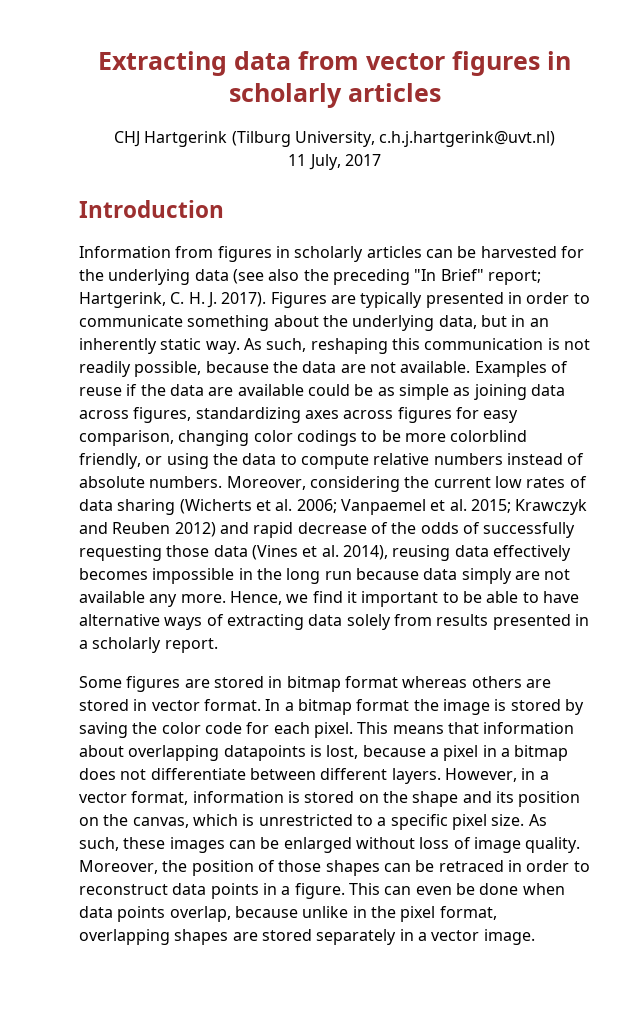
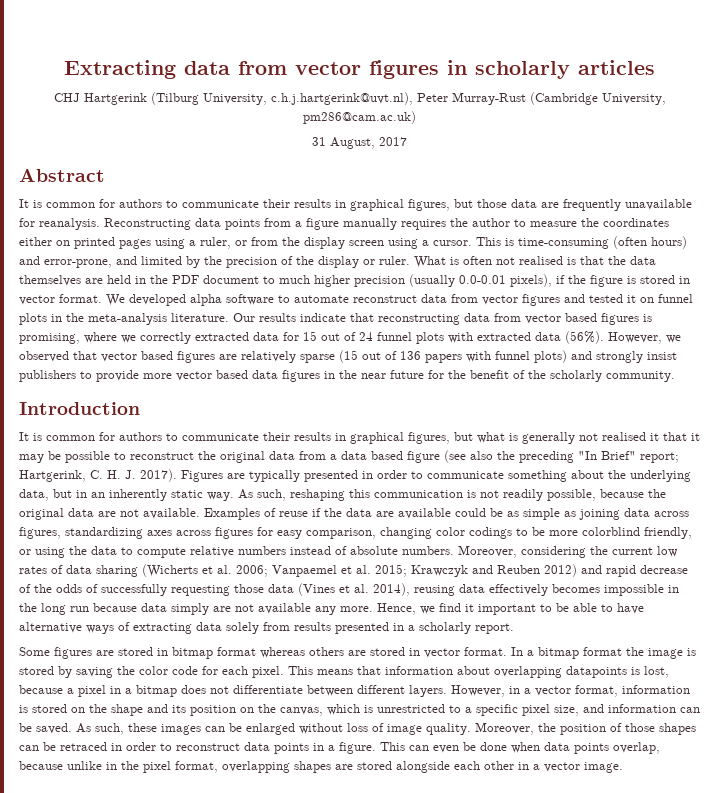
[379,131,556,147] [288,154,381,170] [79,200,224,218] [79,246,584,262] [79,269,229,285] c.h.j.hartgerink@uvt.nl) // 11 July, 2017 // Introduction // Information from figures in scholarly articles can be harvested for the underlying data -> [270,92,666,105] [303,111,416,124] [312,137,407,149] [19,169,105,182] [19,199,692,211] [19,218,669,230] [19,236,687,249] [19,256,656,268] [19,274,690,287] [19,294,693,306] [19,313,652,325] [19,331,681,344] [19,350,677,363] [19,370,675,382] [19,402,140,415] [19,432,700,444] [19,451,440,463] c.h.j.hartgerink@uvt.nl), Peter Murray-Rust (Cambridge University, pm286@cam.ac.uk) // 31 August, 2017 // Abstract // It is common for authors to communicate their results in graphical figures, but those data are frequently unavailable for reanalysis. Reconstructing data points from a figure manually requires the author to measure the coordinates either on printed pages using a ruler, or from the display screen using a cursor. This is time-consuming (often hours) and error-prone, and limited by the precision of the display or ruler. What is often not realised is that the data themselves are held in the PDF document to much higher precision (usually 0.0-0.01 pixels), if the figure is stored in vector format. We developed alpha software to automate reconstruct data from vector figures and tested it on funnel plots in the meta-analysis literature. Our results indicate that reconstructing data from vector based figures is promising, where we correctly extracted data for 15 out of 24 funnel plots with extracted data (56%). However, we observed that vector based figures are relatively sparse (15 out of 136 papers with funnel plots) and strongly insist publishers to provide more vector based data figures in the near future for the benefit of the scholarly community. // Introduction // It is common for authors to communicate their results in graphical figures, but what is generally not realised it that it may be possible to reconstruct the original data from a data based figure
(298, 367) none -> [19,508,64,520] original
[491,814,525,826] size. -> [554,704,700,716] [19,723,72,734] size, and information can be saved.
[316,929,397,945] separately -> [396,761,514,773] alongside each other

